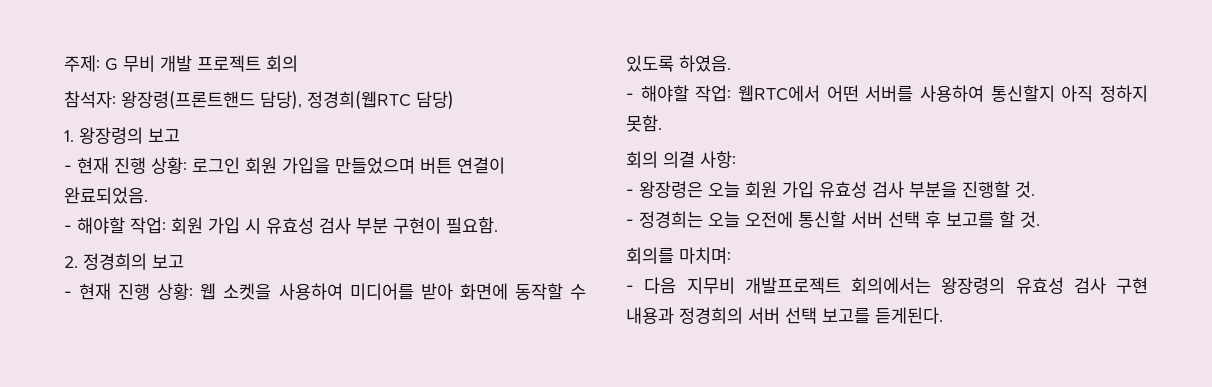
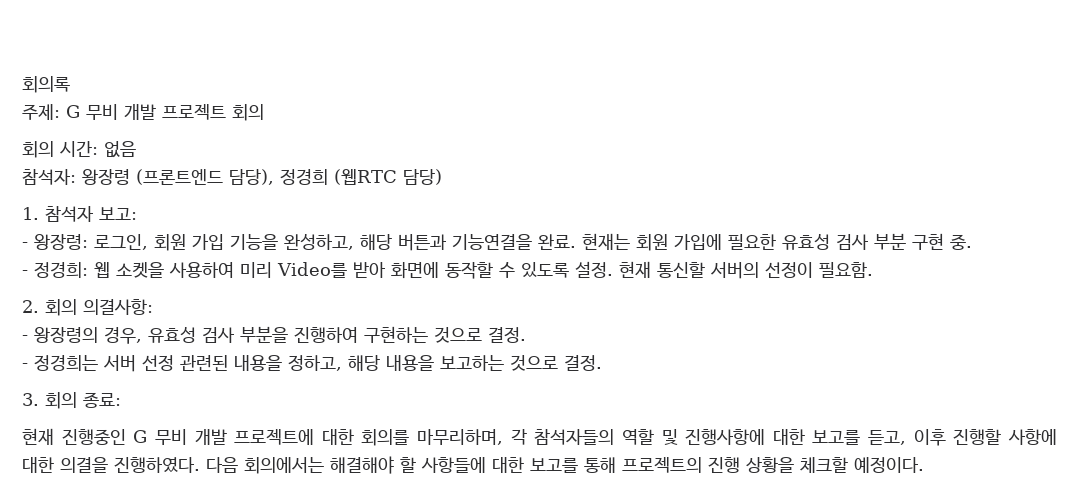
(64, 63) none -> [22,76,70,93] 회의록 //
[64,90,411,110] 참석자: 왕장령(프론트핸드 담당), 정경희(웹RTC -> [22,141,136,158] [22,169,397,185] 회의 시간: 없음 // 참석자: 왕장령 (프론트엔드 담당), 정경희 (웹RTC
[79,127,180,144] [64,157,505,174] [64,187,148,204] [64,217,498,234] [64,253,184,270] [64,283,194,300] 왕장령의 보고 // - 현재 진행 상황: 로그인 회원 가입을 만들었으며 버튼 연결이 완료되었음. // - 해야할 작업: 회원 가입 시 유효성 검사 부분 구현이 필요함. // 2. 정경희의 보고 // - 현재 진행 상황: -> [45,206,137,222] [22,233,972,251] [22,262,88,278] 참석자 보고: // - 왕장령: 로그인, 회원 가입 기능을 완성하고, 해당 버튼과 기능연결을 완료. 현재는 회원 가입에 필요한 유효성 검사 부분 구현 중. // - 정경희:
[349,283,414,300] 미디어를 -> [240,262,347,278] 미리 Video를
[679,55,731,72] [626,85,1148,102] [626,115,662,132] [626,151,736,168] [626,181,1035,198] [626,211,1040,228] [626,247,731,264] [626,277,1148,294] [626,307,943,324] 하였음. // - 해야할 작업: 웹RTC에서 어떤 서버를 사용하여 통신할지 아직 정하지 못함. // 회의 의결 사항: // - 왕장령은 오늘 회원 가입 유효성 검사 부분을 진행할 것. // - 정경희는 오늘 오전에 통신할 서버 선택 후 보고를 할 것. // 회의를 마치며: // - 다음 지무비 개발프로젝트 회의에서는 왕장령의 유효성 검사 구현 내용과 정경희의 서버 선택 보고를 듣게된다. -> [575,261,873,279] [22,299,153,316] [22,326,526,344] [22,355,602,372] [22,392,121,409] [22,428,1058,446] [22,456,924,474] 설정. 현재 통신할 서버의 선정이 필요함. // 2. 회의 의결사항: // - 왕장령의 경우, 유효성 검사 부분을 진행하여 구현하는 것으로 결정. // - 정경희는 서버 선정 관련된 내용을 정하고, 해당 내용을 보고하는 것으로 결정. // 3. 회의 종료: // 현재 진행중인 G 무비 개발 프로젝트에 대한 회의를 마무리하며, 각 참석자들의 역할 및 진행사항에 대한 보고를 듣고, 이후 진행할 사항에 대한 의결을 진행하였다. 다음 회의에서는 해결해야 할 사항들에 대한 보고를 통해 프로젝트의 진행 상황을 체크할 예정이다.

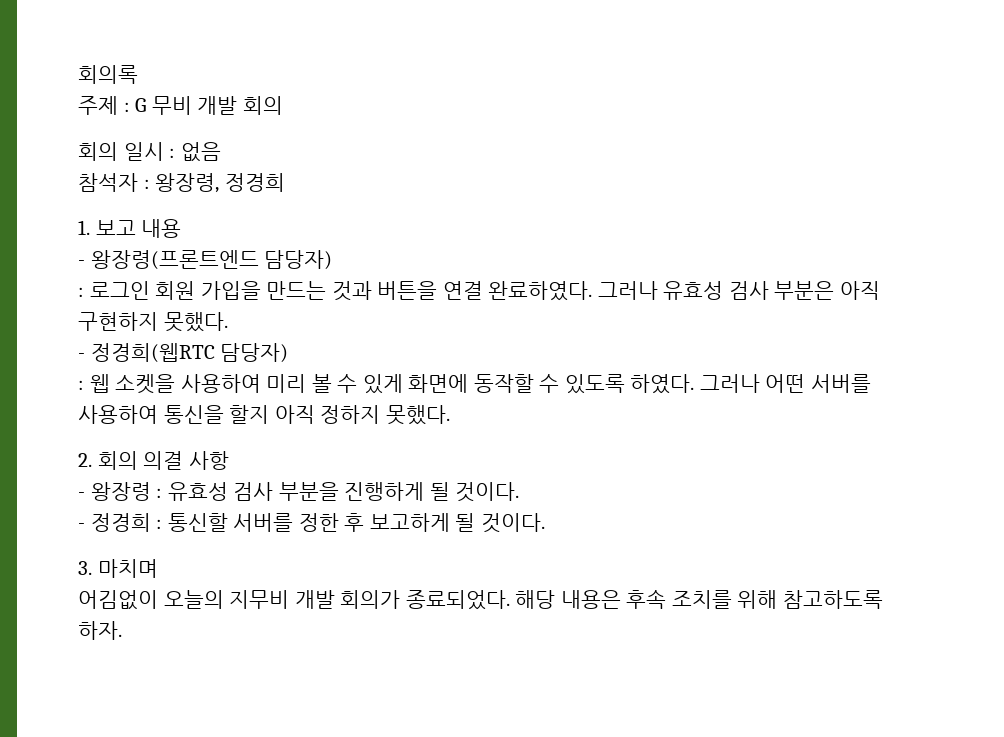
[22,104,226,120] 주제: G 무비 개발 프로젝트 -> [78,96,238,115] 주제 : G 무비 개발
[60,141,98,157] 시간: -> [123,142,176,161] 일시 :
[22,169,442,185] 참석자: 왕장령 (프론트엔드 담당), 정경희 (웹RTC 담당) -> [78,173,285,193] 참석자 : 왕장령, 정경희
[45,206,137,222] [22,233,972,251] [22,262,88,278] 참석자 보고: // - 왕장령: 로그인, 회원 가입 기능을 완성하고, 해당 버튼과 기능연결을 완료. 현재는 회원 가입에 필요한 유효성 검사 부분 구현 중. // - 정경희: -> [95,219,182,238] [78,250,333,270] [78,281,880,301] [78,312,228,332] [78,343,289,363] [78,380,84,390] 보고 내용 // - 왕장령(프론트엔드 담당자) // : 로그인 회원 가입을 만드는 것과 버튼을 연결 완료하였다. 그러나 유효성 검사 부분은 아직 구현하지 못했다. // - 정경희(웹RTC 담당자) // :
[277,262,386,278] Video를 받아 -> [311,374,403,394] 볼 수 있게
[575,261,873,279] 설정. 현재 통신할 서버의 선정이 필요함. -> [630,374,872,394] [78,405,450,425] 하였다. 그러나 어떤 서버를 사용하여 통신을 할지 아직 정하지 못했다.
[83,299,153,315] [22,327,142,344] 의결사항: // - 왕장령의 경우, -> [143,451,229,470] [78,482,163,501] 의결 사항 // - 왕장령 :
[294,326,526,343] [22,355,602,372] [22,392,121,409] [22,428,1058,446] [22,456,924,474] 진행하여 구현하는 것으로 결정. // - 정경희는 서버 선정 관련된 내용을 정하고, 해당 내용을 보고하는 것으로 결정. // 3. 회의 종료: // 현재 진행중인 G 무비 개발 프로젝트에 대한 회의를 마무리하며, 각 참석자들의 역할 및 진행사항에 대한 보고를 듣고, 이후 진행할 사항에 대한 의결을 진행하였다. 다음 회의에서는 해결해야 할 사항들에 대한 보고를 통해 프로젝트의 진행 상황을 체크할 예정이다. -> [344,482,520,502] [78,513,545,533] [78,559,158,578] [78,589,883,610] [78,621,122,640] 진행하게 될 것이다. // - 정경희 : 통신할 서버를 정한 후 보고하게 될 것이다. // 3. 마치며 // 어김없이 오늘의 지무비 개발 회의가 종료되었다. 해당 내용은 후속 조치를 위해 참고하도록 하자.

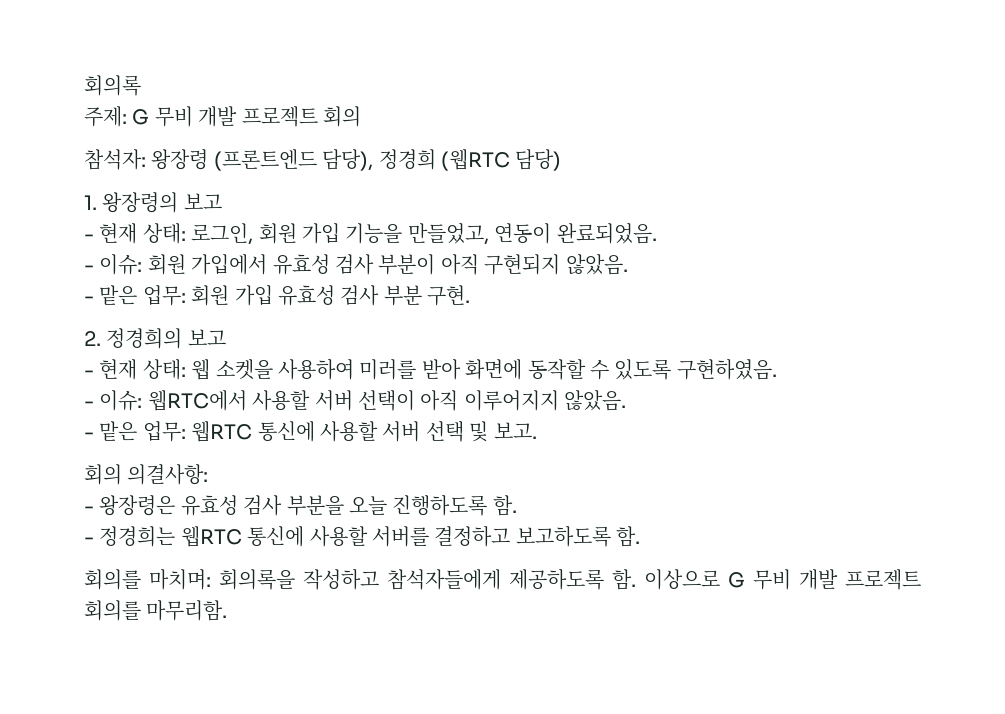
[78,96,238,115] 주제 : G 무비 개발 -> [84,106,318,127] 주제: G 무비 개발 프로젝트
[78,142,221,162] [78,173,285,193] 회의 일시 : 없음 // 참석자 : 왕장령, 정경희 -> [84,149,562,171] 참석자: 왕장령 (프론트엔드 담당), 정경희 (웹RTC 담당)
[95,219,182,238] [78,250,333,270] [78,281,880,301] [78,312,228,332] [78,343,289,363] [78,374,872,394] [78,405,450,425] [78,451,229,470] [78,482,520,502] [78,513,545,533] [78,559,158,578] [78,589,883,610] [78,621,122,640] 보고 내용 // - 왕장령(프론트엔드 담당자) // : 로그인 회원 가입을 만드는 것과 버튼을 연결 완료하였다. 그러나 유효성 검사 부분은 아직 구현하지 못했다. // - 정경희(웹RTC 담당자) // : 웹 소켓을 사용하여 미리 볼 수 있게 화면에 동작할 수 있도록 하였다. 그러나 어떤 서버를 사용하여 통신을 할지 아직 정하지 못했다. // 2. 회의 의결 사항 // - 왕장령 : 유효성 검사 부분을 진행하게 될 것이다. // - 정경희 : 통신할 서버를 정한 후 보고하게 될 것이다. // 3. 마치며 // 어김없이 오늘의 지무비 개발 회의가 종료되었다. 해당 내용은 후속 조치를 위해 참고하도록 하자. -> [102,192,222,213] [84,223,657,245] [84,254,628,275] [84,285,471,306] [84,328,226,349] [84,359,777,380] [84,390,627,411] [84,421,537,442] [84,464,209,485] [84,495,517,516] [84,526,641,547] [84,569,921,590] [84,600,228,621] 왕장령의 보고 // - 현재 상태: 로그인, 회원 가입 기능을 만들었고, 연동이 완료되었음. // - 이슈: 회원 가입에서 유효성 검사 부분이 아직 구현되지 않았음. // - 맡은 업무: 회원 가입 유효성 검사 부분 구현. // 2. 정경희의 보고 // - 현재 상태: 웹 소켓을 사용하여 미러를 받아 화면에 동작할 수 있도록 구현하였음. // - 이슈: 웹RTC에서 사용할 서버 선택이 아직 이루어지지 않았음. // - 맡은 업무: 웹RTC 통신에 사용할 서버 선택 및 보고. // 회의 의결사항: // - 왕장령은 유효성 검사 부분을 오늘 진행하도록 함. // - 정경희는 웹RTC 통신에 사용할 서버를 결정하고 보고하도록 함. // 회의를 마치며: 회의록을 작성하고 참석자들에게 제공하도록 함. 이상으로 G 무비 개발 프로젝트 회의를 마무리함.

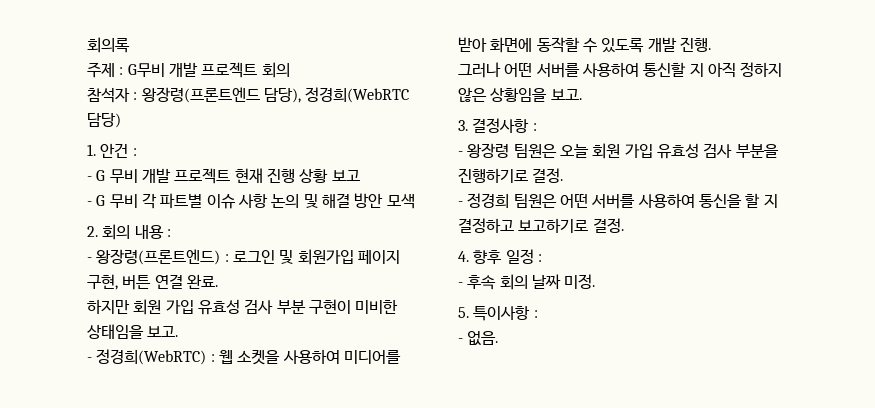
[84,106,361,127] [84,149,562,171] [84,192,222,213] [84,223,657,245] [84,254,628,275] [84,285,186,306] 주제: G 무비 개발 프로젝트 회의 // 참석자: 왕장령 (프론트엔드 담당), 정경희 (웹RTC 담당) // 1. 왕장령의 보고 // - 현재 상태: 로그인, 회원 가입 기능을 만들었고, 연동이 완료되었음. // - 이슈: 회원 가입에서 유효성 검사 부분이 아직 구현되지 않았음. // - 맡은 업무: -> [87,62,290,78] [87,87,410,103] [87,113,121,128] [87,143,137,158] [87,168,360,184] [87,193,415,209] [87,224,171,240] [87,249,400,265] [87,274,218,290] [87,299,130,314] 주제 : G무비 개발 프로젝트 회의 // 참석자 : 왕장령(프론트엔드 담당), 정경희(WebRTC 담당) // 1. 안건 : // - G 무비 개발 프로젝트 현재 진행 상황 보고 // - G 무비 각 파트별 이슈 사항 논의 및 해결 방안 모색 // 2. 회의 내용 : // - 왕장령(프론트엔드) : 로그인 및 회원가입 페이지 구현, 버튼 연결 완료. // 하지만
[427,285,471,306] [84,328,226,349] [84,359,186,380] 구현. // 2. 정경희의 보고 // - 현재 상태: -> [308,299,399,314] [87,324,179,339] [87,349,215,365] 구현이 미비한 상태임을 보고. // - 정경희(WebRTC) :
[359,359,417,380] 미러를 -> [343,350,401,364] 미디어를
[676,359,777,380] [84,390,627,411] [84,421,537,442] [84,464,209,485] [84,495,517,516] [84,526,641,547] [84,569,921,590] [84,600,228,621] 구현하였음. // - 이슈: 웹RTC에서 사용할 서버 선택이 아직 이루어지지 않았음. // - 맡은 업무: 웹RTC 통신에 사용할 서버 선택 및 보고. // 회의 의결사항: // - 왕장령은 유효성 검사 부분을 오늘 진행하도록 함. // - 정경희는 웹RTC 통신에 사용할 서버를 결정하고 보고하도록 함. // 회의를 마치며: 회의록을 작성하고 참석자들에게 제공하도록 함. 이상으로 G 무비 개발 프로젝트 회의를 마무리함. -> [647,37,711,52] [458,62,783,78] [458,87,582,102] [458,118,537,133] [458,143,779,159] [458,168,564,183] [458,193,778,209] [458,218,624,233] [458,249,542,264] [458,274,596,290] [458,306,538,321] [458,331,499,346] 개발 진행. // 그러나 어떤 서버를 사용하여 통신할 지 아직 정하지 않은 상황임을 보고. // 3. 결정사항 : // - 왕장령 팀원은 오늘 회원 가입 유효성 검사 부분을 진행하기로 결정. // - 정경희 팀원은 어떤 서버를 사용하여 통신을 할 지 결정하고 보고하기로 결정. // 4. 향후 일정 : // - 후속 회의 날짜 미정. // 5. 특이사항 : // - 없음.

